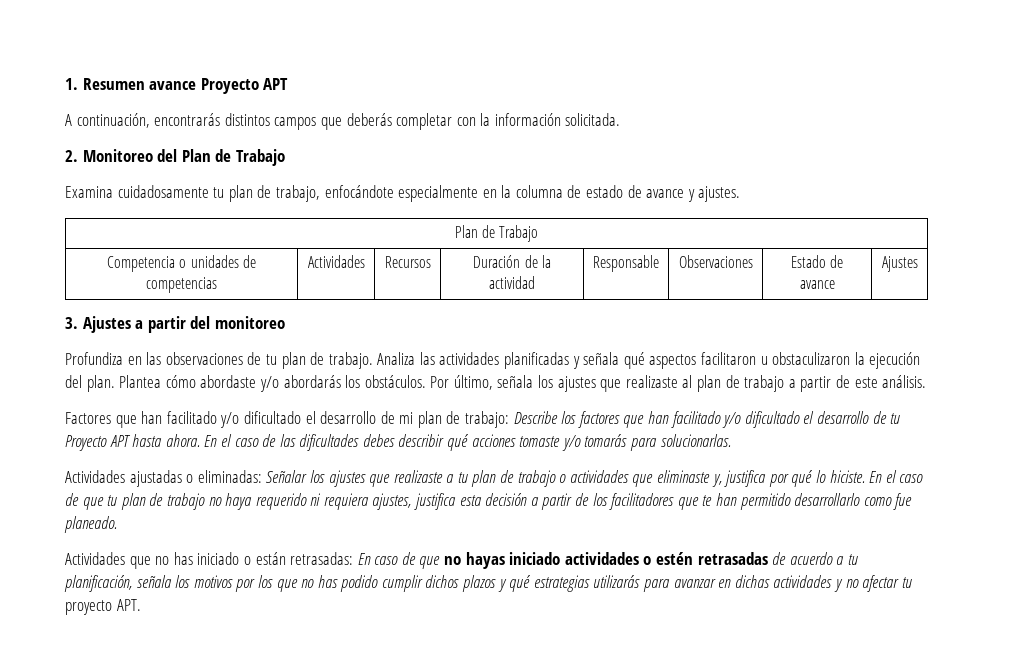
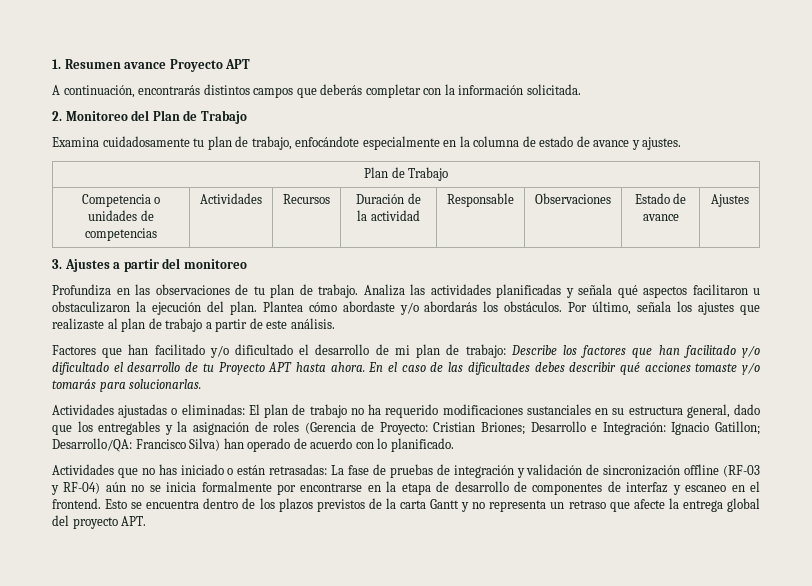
[266,470,924,487] [65,493,913,510] [64,516,117,533] Señalar los ajustes que realizaste a tu plan de trabajo o actividades que eliminaste y, justifica por qué lo hiciste. En el caso de que tu plan de trabajo no haya requerido ni requiera ajustes, justifica esta decisión a partir de los facilitadores que te han permitido desarrollarlo como fue planeado. -> [248,404,761,418] [52,421,760,435] [52,438,454,452] El plan de trabajo no ha requerido modificaciones sustanciales en su estructura general, dado que los entregables y la asignación de roles (Gerencia de Proyecto: Cristian Briones; Desarrollo e Integración: Ignacio Gatillon; Desarrollo/QA: Francisco Silva) han operado de acuerdo con lo planificado.
[357,552,858,569] [64,575,912,592] En caso de que no hayas iniciado actividades o estén retrasadas de acuerdo a tu planificación, señala los motivos por los que no has podido cumplir dichos plazos y qué estrategias utilizarás para avanzar en dichas actividades y no afectar tu -> [331,464,761,478] [51,481,761,495] [52,498,760,512] [52,515,69,526] La fase de pruebas de integración y validación de sincronización offline (RF-03 y RF-04) aún no se inicia formalmente por encontrarse en la etapa de desarrollo de componentes de interfaz y escaneo en el frontend. Esto se encuentra dentro de los plazos previstos de la carta Gantt y no representa un retraso que afecte la entrega global del

